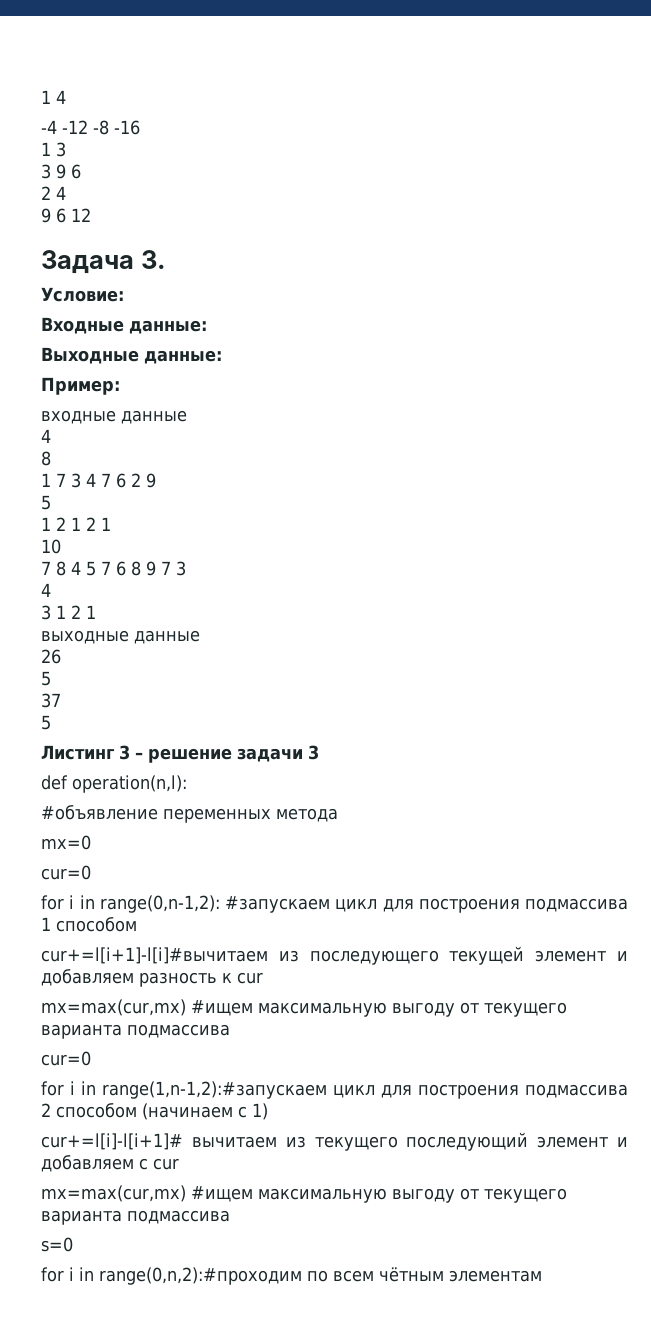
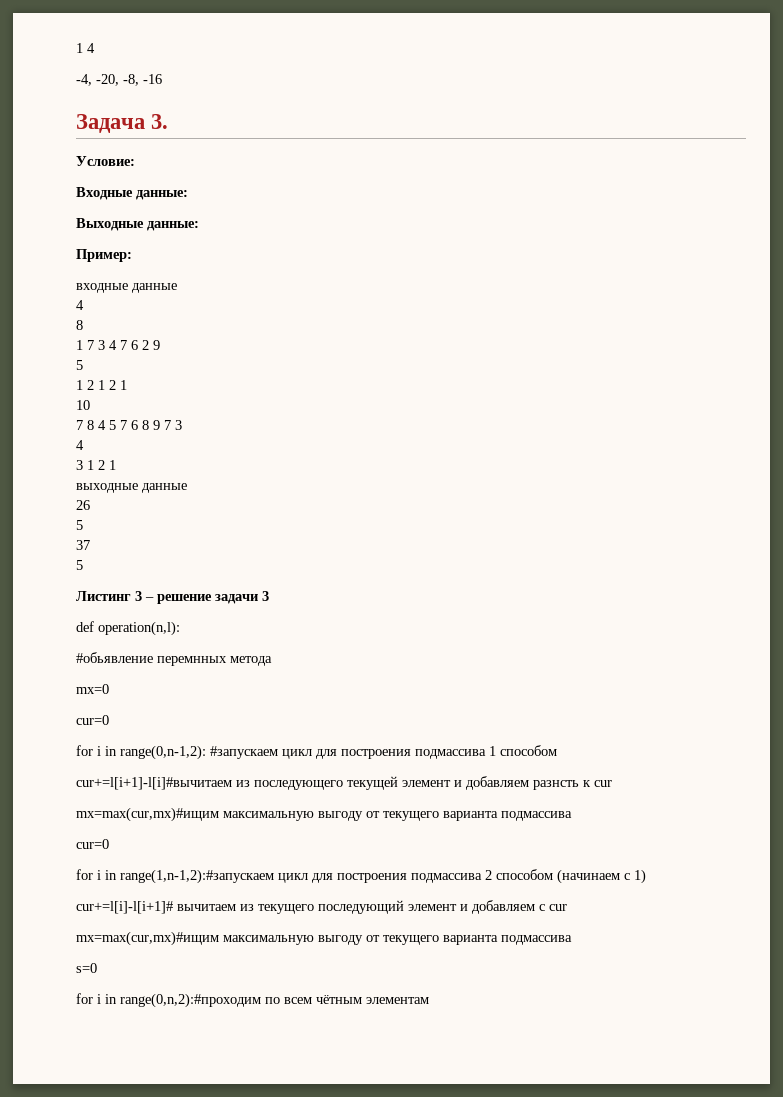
[41,120,140,135] [41,142,66,157] [41,164,81,179] [41,186,66,200] [41,208,91,223] -4 -12 -8 -16 // 1 3 // 3 9 6 // 2 4 // 9 6 12 -> [76,74,162,86] -4, -20, -8, -16
[41,805,271,823] #объявление переменных -> [76,652,227,666] #обьявление перемнных
[139,972,217,987] разность -> [533,780,579,790] разнсть
[41,999,253,1016] mx=max(cur,mx) #ищем -> [76,807,219,822] mx=max(cur,mx)#ищим
[41,1185,253,1202] mx=max(cur,mx) #ищем -> [76,931,219,946] mx=max(cur,mx)#ищим

